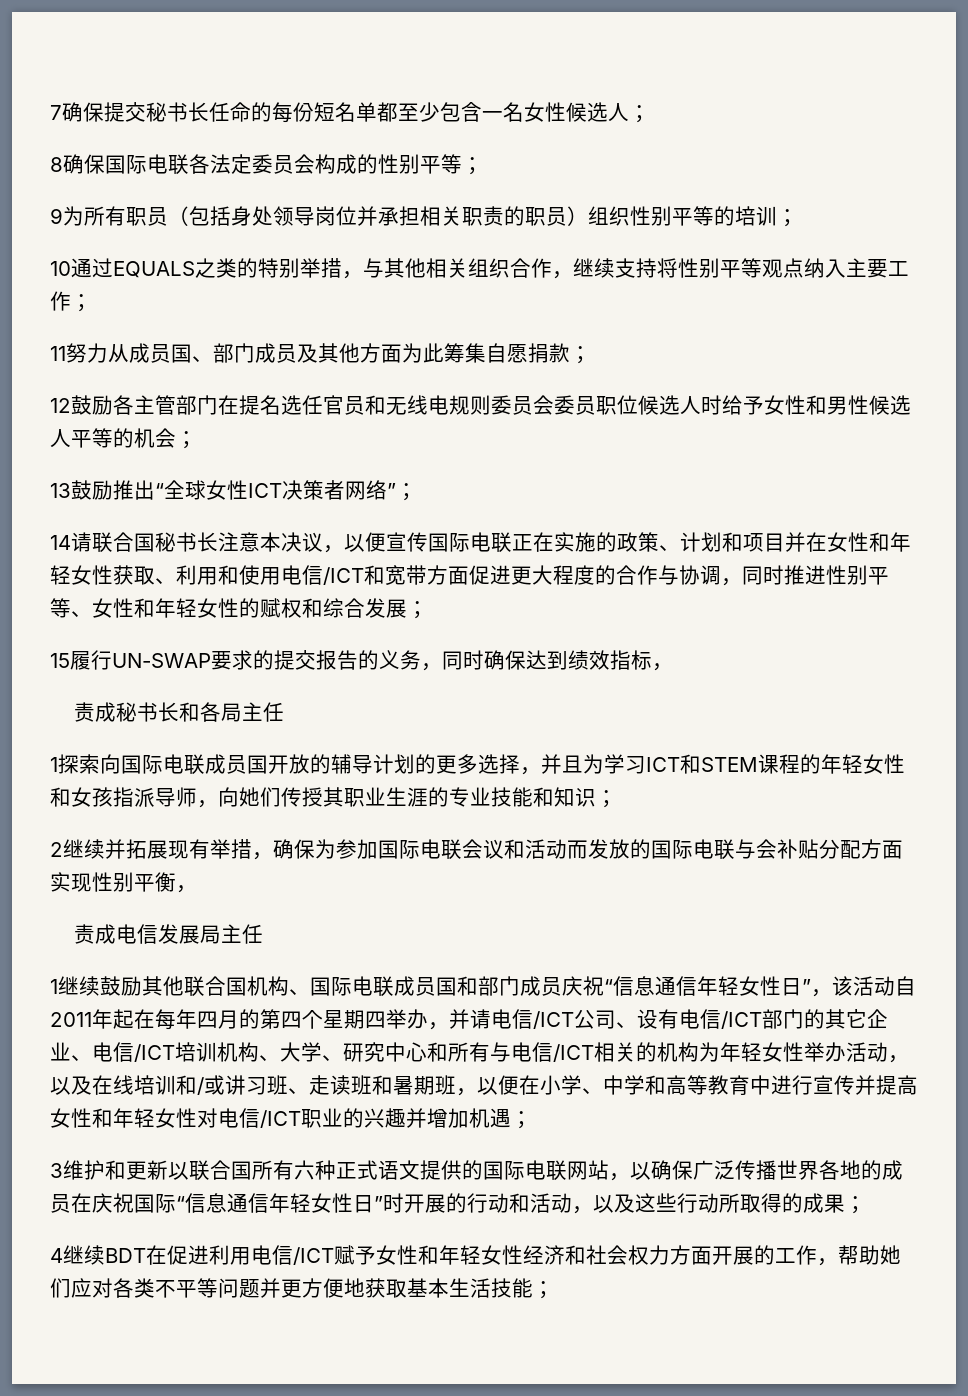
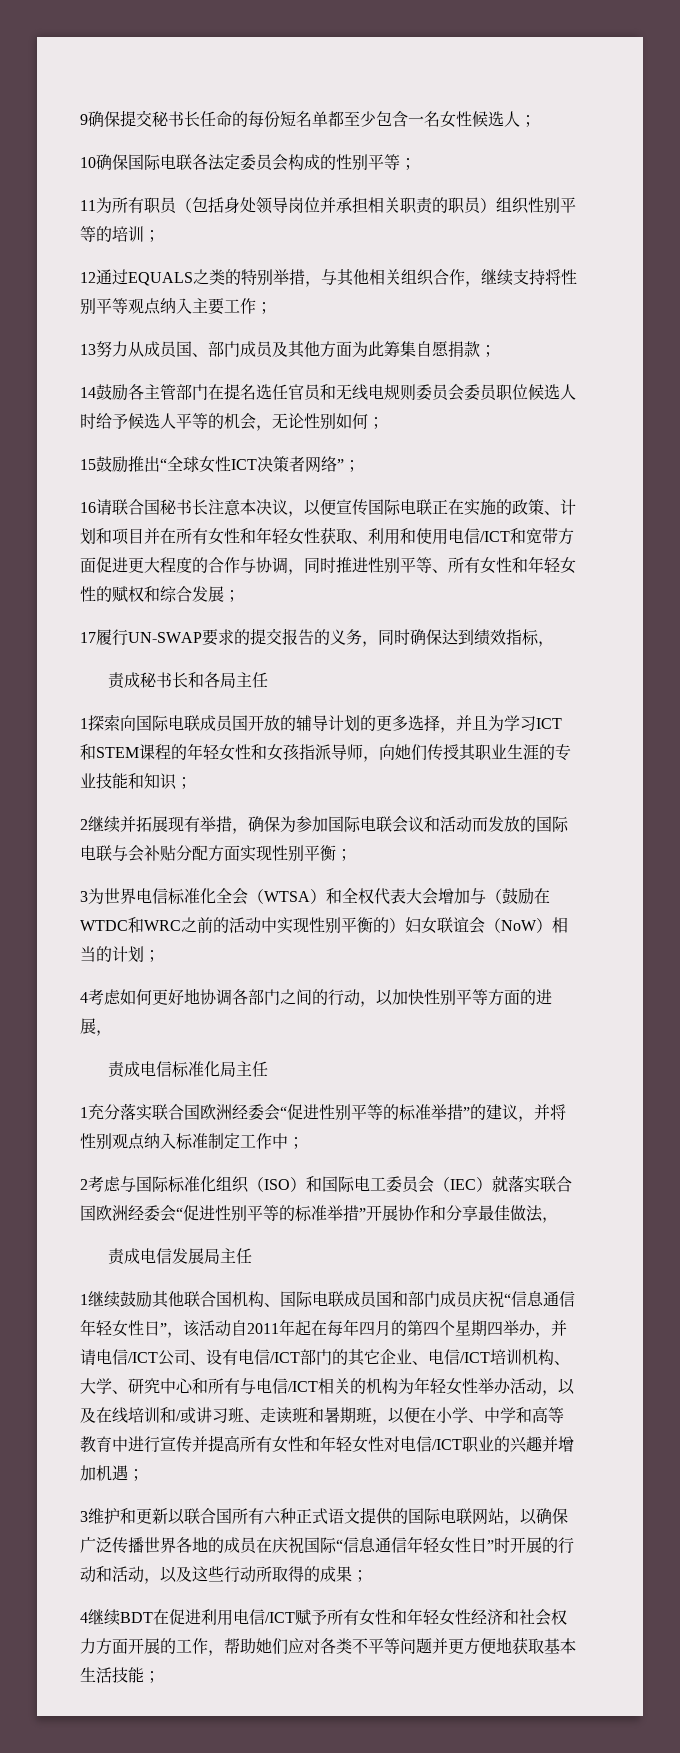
[50,105,62,120] 7 -> [80,114,88,125] 9
[50,157,63,172] 8 -> [80,157,96,168] 10
[50,208,63,224] 9 -> [80,200,96,211] 11
[50,261,71,276] 10 -> [80,272,96,283] 12
[50,346,66,361] 11 -> [80,344,96,355] 13
[50,398,71,413] 12 -> [80,387,96,398] 14
[764,395,869,415] 女性和男性 -> (128, 421) none
[176,431,197,449] [50,483,71,498] ； // 13 -> [256,413,384,431] [80,459,96,470] ，无论性别如何； // 15
[50,535,71,550] 14 -> [80,502,96,513] 16
(827, 542) none -> [176,528,208,544] 所有
(92, 614) none -> [448,557,480,573] 所有
[50,653,70,668] 15 -> [80,632,96,643] 17
(176, 882) none -> [336,849,352,861] [80,888,550,905] [80,917,568,934] [80,946,160,963] [80,988,552,1007] [80,1018,112,1036] [107,1061,268,1078] [80,1103,566,1122] [80,1132,304,1150] [80,1175,572,1193] [80,1205,543,1222] ； // 3为世界电信标准化全会（WTSA）和全权代表大会增加与（鼓励在WTDC和WRC之前的活动中实现性别平衡的）妇女联谊会（NoW）相当的计划； // 4考虑如何更好地协调各部门之间的行动，以加快性别平等方面的进展， // 责成电信标准化局主任 // 1充分落实联合国欧洲经委会“促进性别平等的标准举措”的建议，并将性别观点纳入标准制定工作中； // 2考虑与国际标准化组织（ISO）和国际电工委员会（IEC）就落实联合国欧洲经委会“促进性别平等的标准举措”开展协作和分享最佳做法
(918, 1085) none -> [240,1436,272,1452] 所有
(376, 1255) none -> [327,1609,359,1625] 所有

